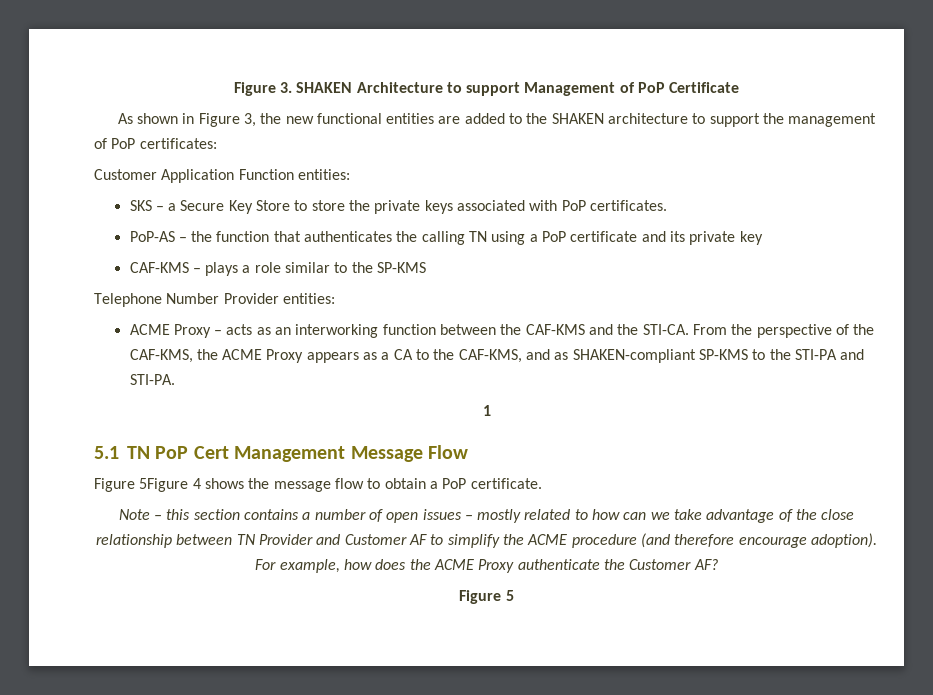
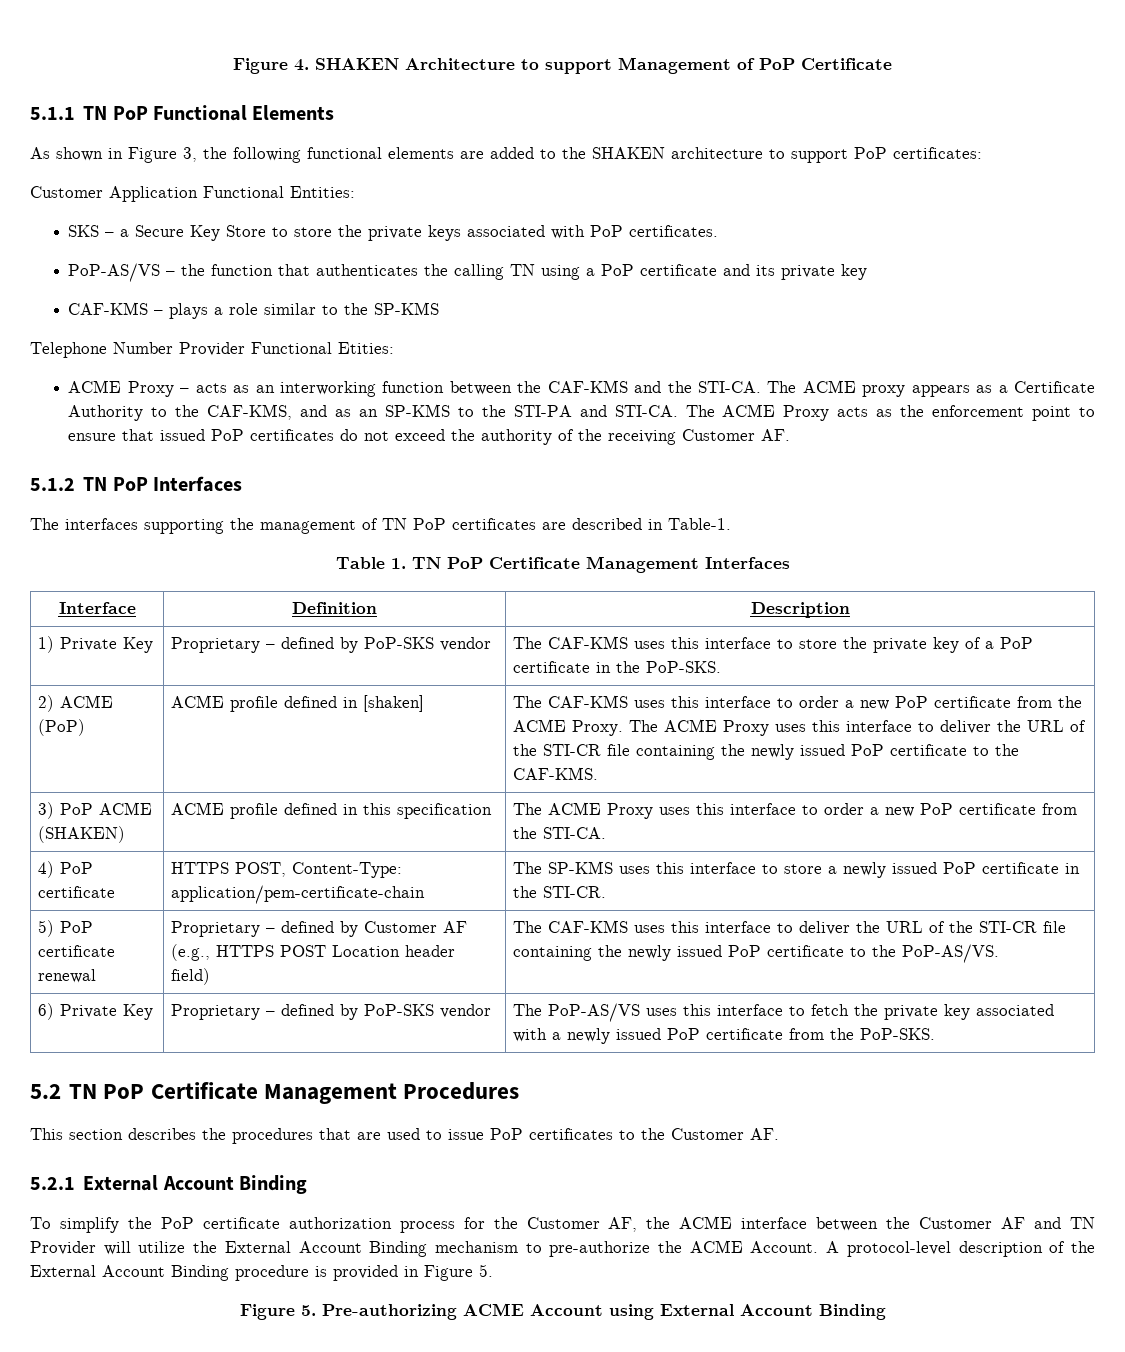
[233,82,292,96] Figure 3. -> [233,58,309,74] Figure 4.
(740, 87) none -> [30,105,335,121] // 5.1.1 TN PoP Functional Elements
[285,113,435,124] new functional entities -> [233,147,454,163] following functional elements
[763,113,877,127] [94,138,107,149] the management of -> (848, 156) none
[238,169,350,180] Function entities: -> [203,186,355,198] Functional Entities:
[129,231,175,242] PoP-AS -> [68,263,161,282] PoP-AS/VS
[282,293,335,304] entities: -> [251,342,394,354] Functional Etities:
[692,324,875,338] [129,349,304,363] From the perspective of the CAF-KMS, the ACME Proxy -> [767,380,906,397] The ACME proxy
[393,349,413,360] CA -> [1014,381,1096,393] [68,405,144,421] Certificate Authority
[572,349,696,363] SHAKEN-compliant -> [358,409,378,417] an
[129,374,175,385] [482,405,491,416] [94,445,468,462] [94,478,542,492] [118,509,855,523] [96,533,877,548] [255,559,718,573] [459,590,514,604] STI-PA. // 1 // 5.1 TN PoP Cert Management Message Flow // Figure 5Figure 4 shows the message flow to obtain a PoP certificate. // Note – this section contains a number of open issues – mostly related to how can we take advantage of the close relationship between TN Provider and Customer AF to simplify the ACME procedure (and therefore encourage adoption). For example, how does the ACME Proxy authenticate the Customer AF? // Figure 5 -> [614,404,1095,421] [68,429,791,445] [30,476,243,492] [30,518,731,534] [335,556,790,573] [58,602,136,614] [292,602,377,614] [750,602,850,618] [38,636,154,653] [171,637,492,653] [513,636,1034,653] [513,661,722,673] [38,695,114,712] [38,719,86,736] [171,695,425,712] [513,695,1083,710] [513,719,1087,736] [513,744,1020,760] [513,767,599,780] [38,802,153,819] [38,826,126,843] [171,802,493,819] [513,802,1078,819] [513,827,607,839] [38,861,94,878] [38,886,116,898] [171,862,403,878] [171,885,426,904] [513,861,1081,878] [513,886,607,898] [38,920,94,937] [38,945,116,957] [38,969,97,983] [171,921,468,937] [171,944,456,961] [171,968,211,985] [513,920,1067,935] [513,944,1000,963] [38,1003,154,1020] [171,1004,492,1020] [513,1003,1055,1022] [513,1028,936,1044] [30,1082,520,1104] [30,1128,779,1144] [30,1175,308,1194] [30,1216,1095,1233] [30,1240,1096,1257] [30,1264,493,1281] [239,1303,886,1320] STI-CA. The ACME Proxy acts as the enforcement point to ensure that issued PoP certificates do not exceed the authority of the receiving Customer AF. // 5.1.2 TN PoP Interfaces // The interfaces supporting the management of TN PoP certificates are described in Table-1. // Table 1. TN PoP Certificate Management Interfaces // Interface | Definition | Description // 1) Private Key | Proprietary – defined by PoP-SKS vendor | The CAF-KMS uses this interface to store the private key of a PoP certificate in the PoP-SKS. // 2) ACME (PoP) | ACME profile defined in [shaken] | The CAF-KMS uses this interface to order a new PoP certificate from the ACME Proxy. The ACME Proxy uses this interface to deliver the URL of the STI-CR file containing the newly issued PoP certificate to the CAF-KMS. // 3) PoP ACME (SHAKEN) | ACME profile defined in this specification | The ACME Proxy uses this interface to order a new PoP certificate from the STI-CA. // 4) PoP certificate | HTTPS POST, Content-Type: application/pem-certificate-chain | The SP-KMS uses this interface to store a newly issued PoP certificate in the STI-CR. // 5) PoP certificate renewal | Proprietary – defined by Customer AF (e.g., HTTPS POST Location header field) | The CAF-KMS uses this interface to deliver the URL of the STI-CR file containing the newly issued PoP certificate to the PoP-AS/VS. // 6) Private Key | Proprietary – defined by PoP-SKS vendor | The PoP-AS/VS uses this interface to fetch the private key associated with a newly issued PoP certificate from the PoP-SKS. // 5.2 TN PoP Certificate Management Procedures // This section describes the procedures that are used to issue PoP certificates to the Customer AF. // 5.2.1 External Account Binding // To simplify the PoP certificate authorization process for the Customer AF, the ACME interface between the Customer AF and TN Provider will utilize the External Account Binding mechanism to pre-authorize the ACME Account. A protocol-level description of the External Account Binding procedure is provided in Figure 5. // Figure 5. Pre-authorizing ACME Account using External Account Binding

